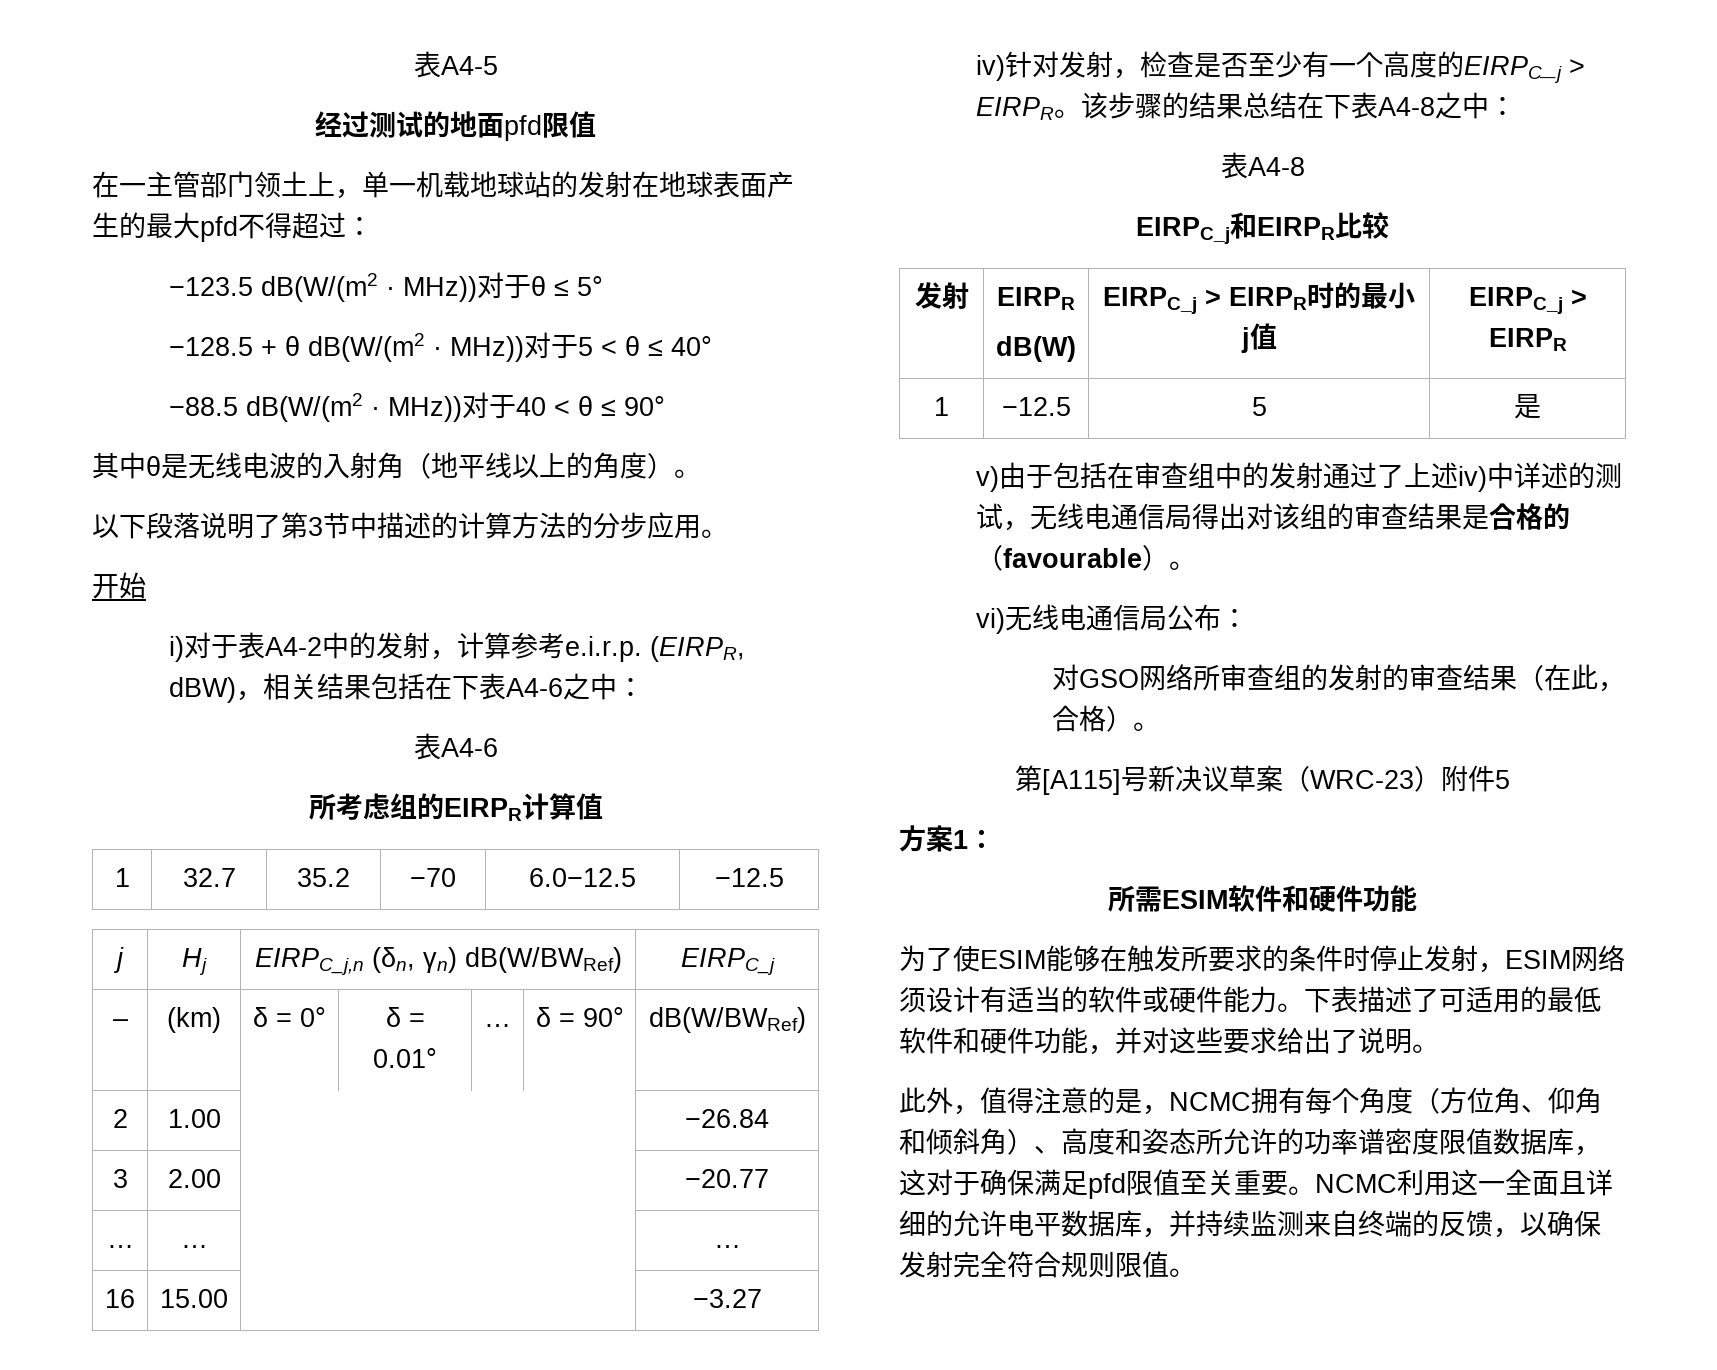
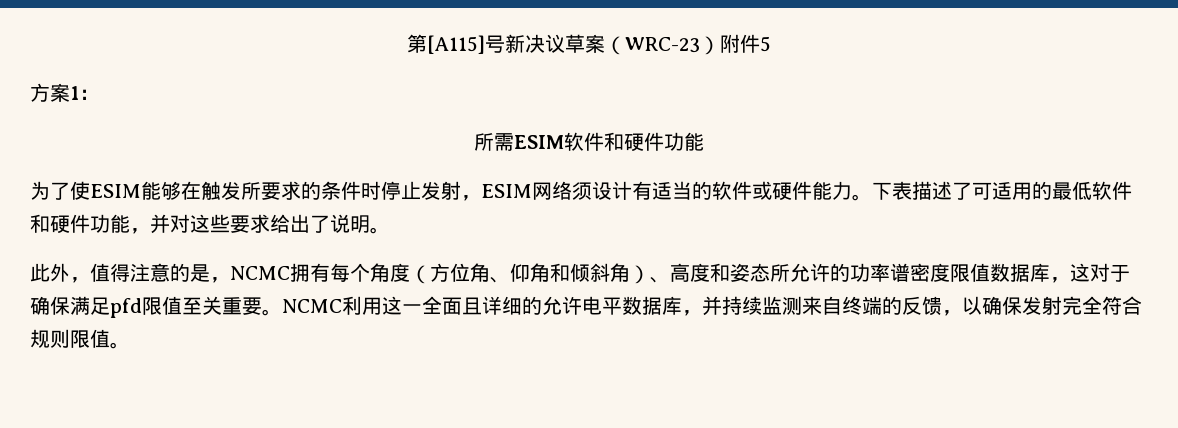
[413,51,498,78] [315,111,596,141] [92,171,794,199] [92,212,373,242] [168,272,603,302] [168,332,712,362] [168,392,665,422] [92,452,701,479] [92,512,728,539] [92,572,146,599] [168,632,745,662] [168,673,644,703] [413,733,498,760] [308,793,603,821] [114,868,130,887] [182,868,236,887] [297,868,350,887] [410,868,456,887] [529,868,636,887] [714,868,784,887] [113,947,124,973] [182,948,207,975] [254,947,622,975] [680,948,775,975] [112,1019,128,1027] [167,1007,221,1033] [253,1007,326,1027] [385,1007,425,1027] [373,1048,437,1068] [484,1024,511,1027] [535,1007,624,1027] [648,1007,806,1033] [112,1109,128,1128] [167,1109,221,1128] [685,1109,769,1128] [112,1169,128,1188] [167,1169,221,1188] [685,1169,769,1188] [106,1245,134,1248] [180,1245,208,1248] [713,1245,741,1248] [105,1289,135,1308] [160,1289,228,1308] [692,1289,762,1308] [975,51,1585,83] [975,92,1516,120] [1220,152,1305,179] [1136,212,1389,244] [914,282,969,310] [997,287,1075,310] [996,336,1076,362] [1103,282,1415,314] [1240,323,1277,353] [1468,287,1587,314] [1488,328,1567,351] [934,397,949,416] [1001,397,1071,416] [1251,397,1267,416] [1514,394,1541,419] [975,462,1622,492] [975,503,1570,531] [975,545,1196,571] [975,604,1248,634] [1052,664,1626,692] [1052,705,1161,732] 表A4-5 // 经过测试的地面pfd限值 // 在一主管部门领土上，单一机载地球站的发射在地球表面产生的最大pfd不得超过： // −123.5 dB(W/(m2 · MHz))对于θ ≤ 5° // −128.5 + θ dB(W/(m2 · MHz))对于5 < θ ≤ 40° // −88.5 dB(W/(m2 · MHz))对于40 < θ ≤ 90° // 其中θ是无线电波的入射角（地平线以上的角度）。 // 以下段落说明了第3节中描述的计算方法的分步应用。 // 开始 // i)对于表A4-2中的发射，计算参考e.i.r.p. (EIRPR, dBW)，相关结果包括在下表A4-6之中： // 表A4-6 // 所考虑组的EIRPR计算值 // 1 | 32.7 | 35.2 | −70 | 6.0−12.5 | −12.5 // j | Hj | EIRPC_j,n (δn, γn) dB(W/BWRef) | EIRPC_j // – | (km) | δ = 0° | δ = 0.01° | … | δ = 90° | dB(W/BWRef) // 2 | 1.00 | | −26.84 // 3 | 2.00 | | −20.77 // … | … | | … // 16 | 15.00 | | −3.27 // iv)针对发射，检查是否至少有一个高度的EIRPC_j > EIRPR。该步骤的结果总结在下表A4-8之中： // 表A4-8 // EIRPC_j和EIRPR比较 // 发射 | EIRPR // dB(W) | EIRPC_j > EIRPR时的最小j值 | EIRPC_j > EIRPR // 1 | −12.5 | 5 | 是 // v)由于包括在审查组中的发射通过了上述iv)中详述的测试，无线电通信局得出对该组的审查结果是合格的（favourable）。 // vi)无线电通信局公布： // 对GSO网络所审查组的发射的审查结果（在此，合格）。 // -> (407, 43) none

